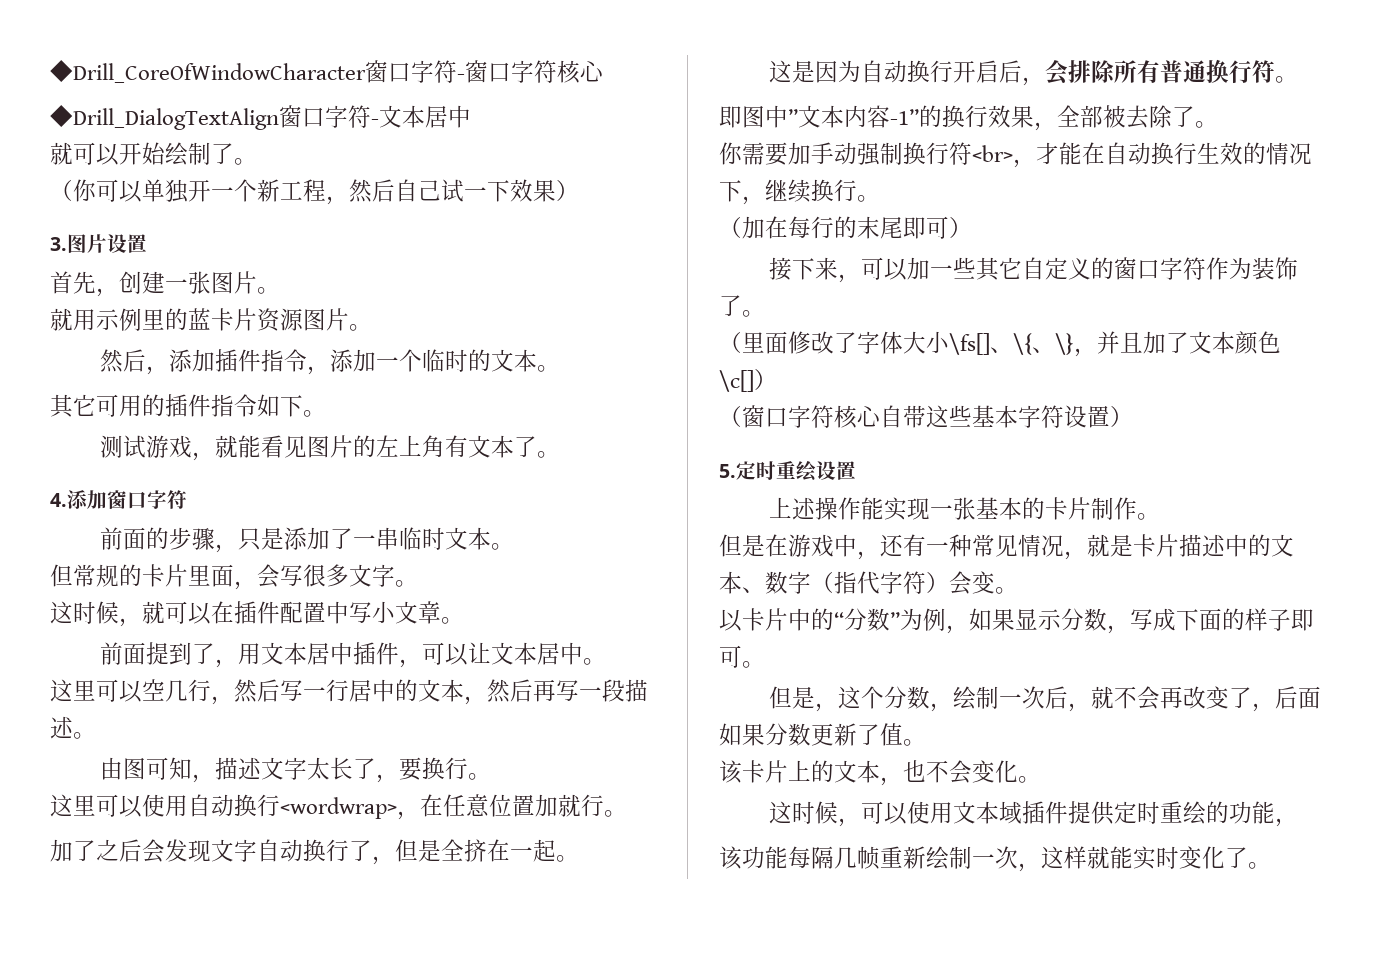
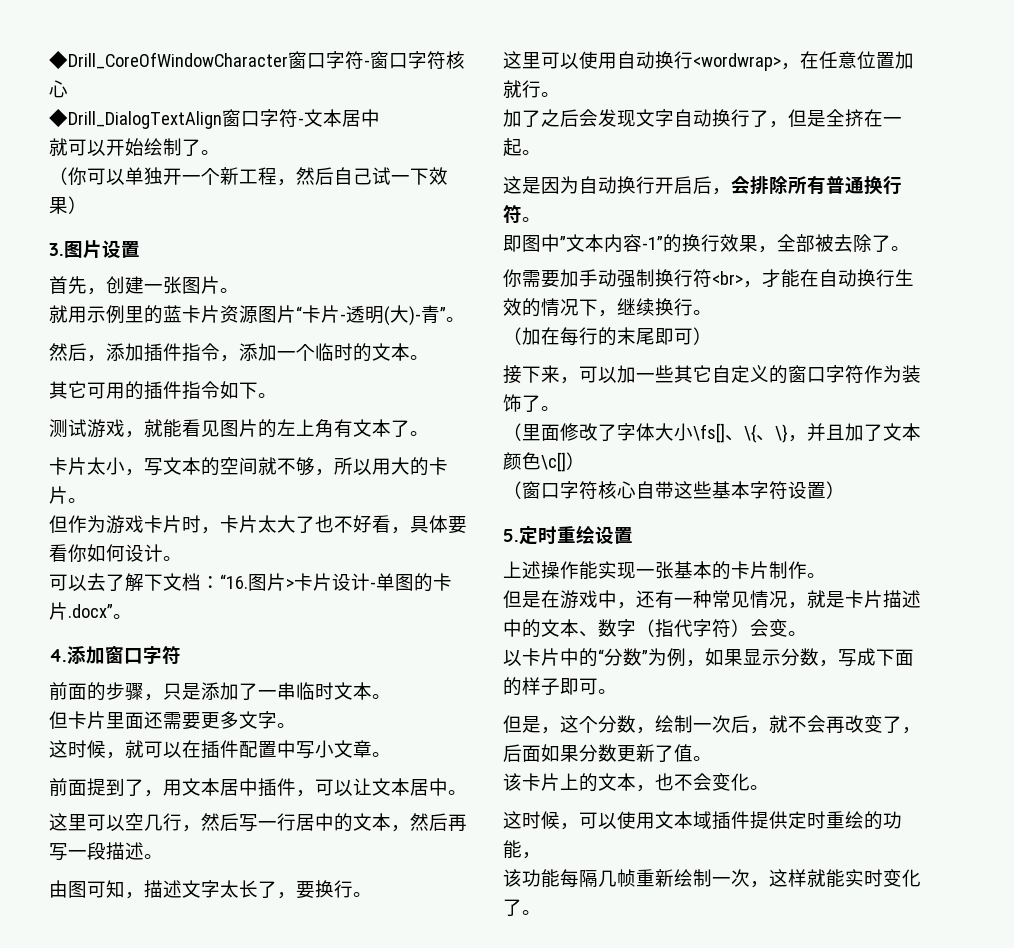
(349, 319) none -> [296,305,446,326] “卡片-透明(大)-青”
(561, 454) none -> [49,457,448,476] [49,486,87,504] [49,515,467,534] [49,544,182,562] [49,573,452,592] [49,602,132,620] // 卡片太小，写文本的空间就不够，所以用大的卡片。 // 但作为游戏卡片时，卡片太大了也不好看，具体要看你如何设计。 // 可以去了解下文档：“16.图片>卡片设计-单图的卡片.docx”。
[73,564,142,587] 常规的 -> (68, 720) none
[234,564,326,590] ，会写很 -> [144,711,220,730] 还需要更

